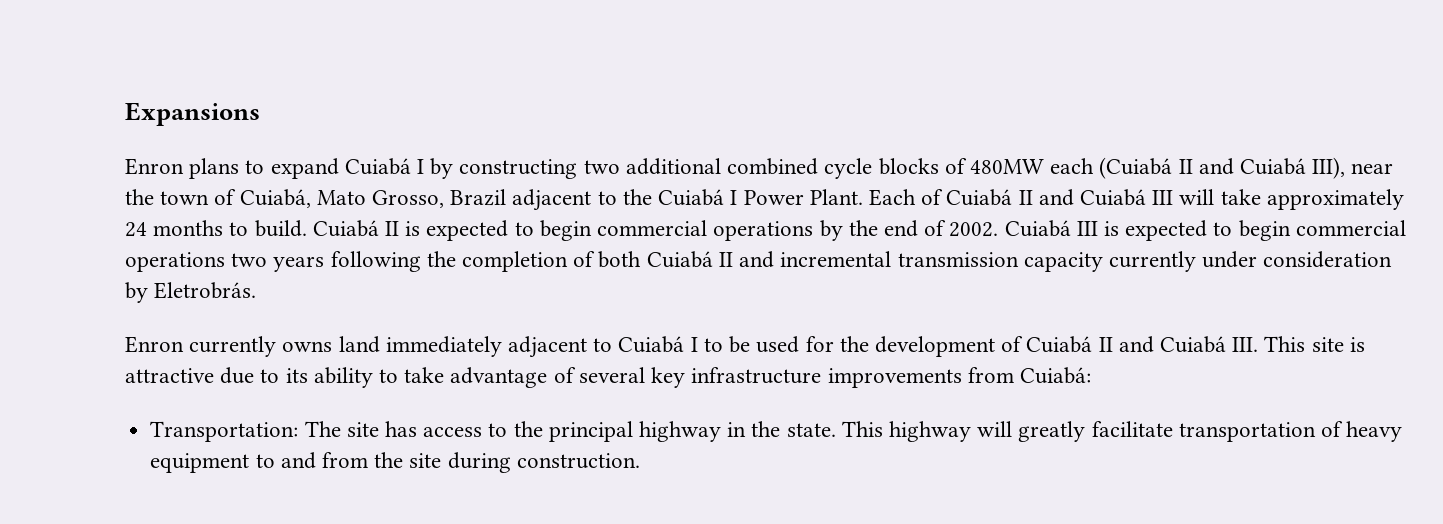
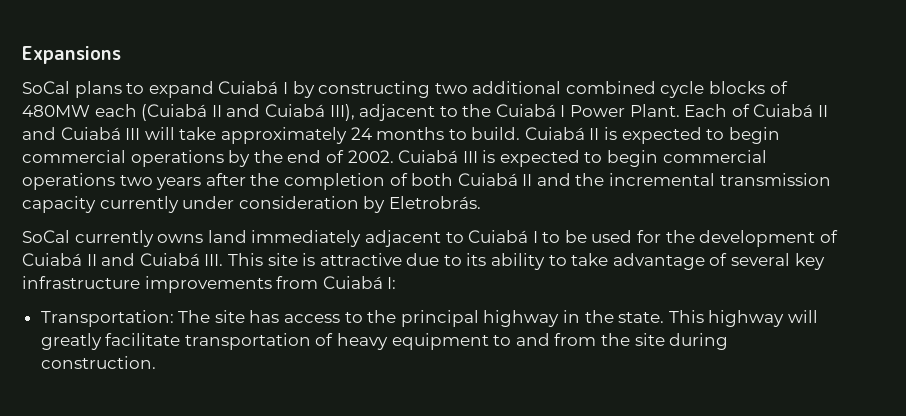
[125,158,184,175] Enron -> [22,81,70,94] SoCal
[1351,163,1394,174] [125,189,507,208] near the town of Cuiabá, Mato Grosso, Brazil -> (355, 112) none
[330,251,421,272] following -> [205,173,246,186] after
(775, 259) none -> [575,173,605,186] the
[125,336,184,353] Enron -> [22,230,70,243] SoCal
[1019,367,1091,384] Cuiabá: -> [322,276,397,289] Cuiabá I:

